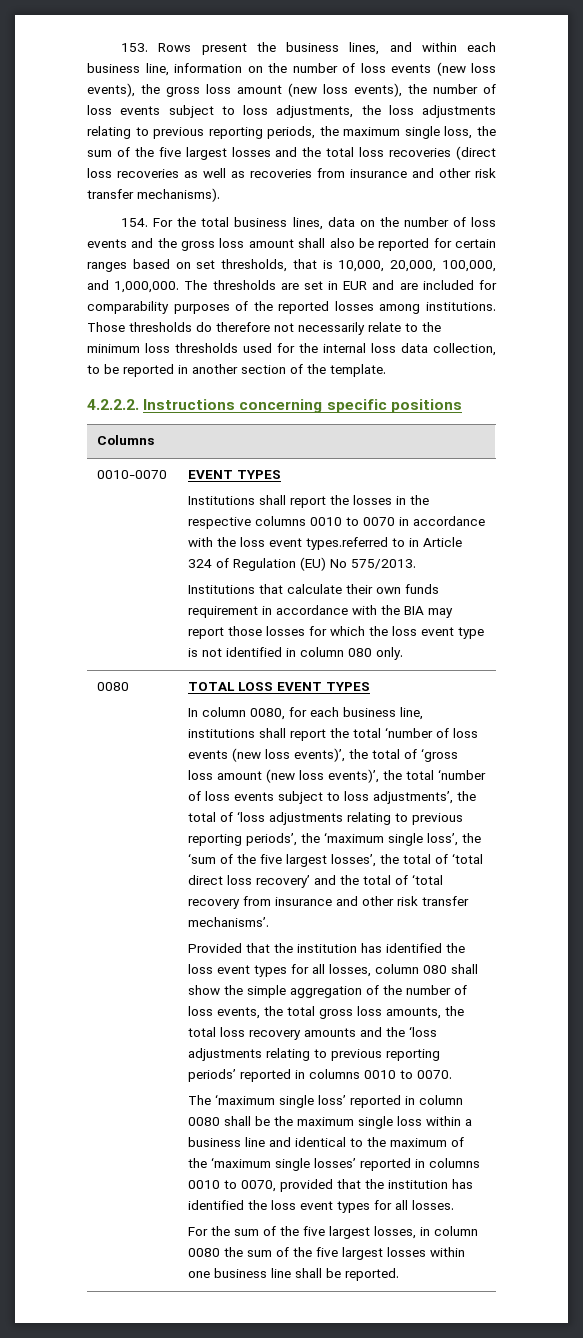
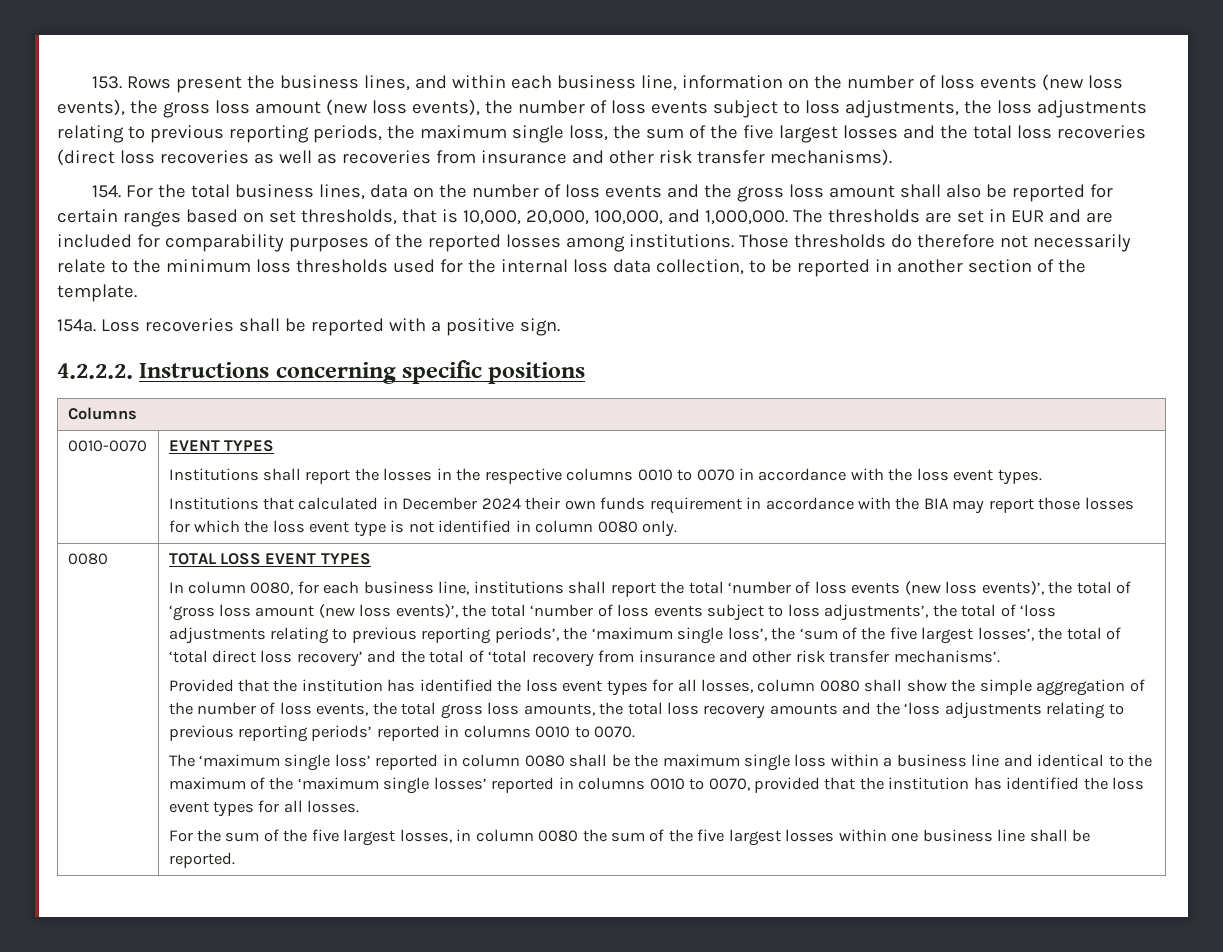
(386, 370) none -> [57,318,560,336] // 154a. Loss recoveries shall be reported with a positive sign.
[306,537,463,550] [188,557,417,571] [188,584,343,594] types.referred to in Article 324 of Regulation (EU) No 575/2013. // Institutions that calculate -> [997,469,1042,485] [168,497,521,510] types. // Institutions that calculated in December 2024
[348,648,373,657] 080 -> [597,521,638,533] 0080
[423,965,448,974] 080 -> [819,680,860,692] 0080

